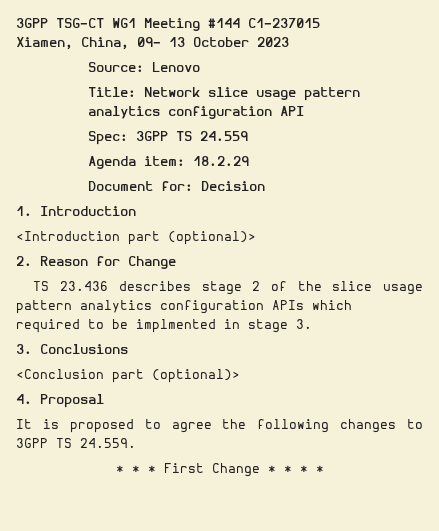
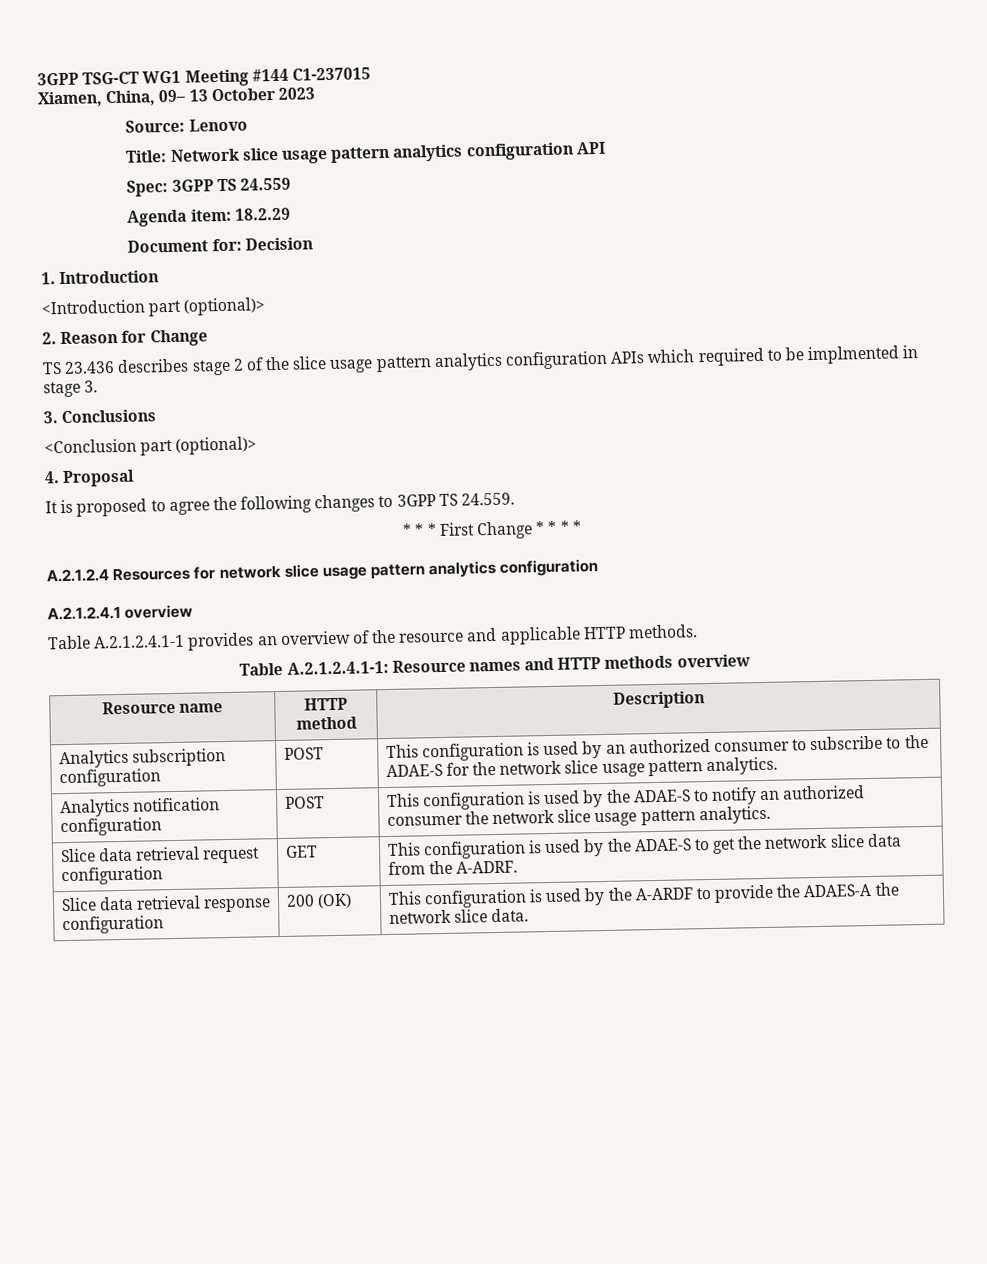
(324, 469) none -> [46,559,599,583] [47,604,194,621] [48,624,699,651] [239,654,751,676] [101,700,224,715] [304,697,348,711] [295,716,357,730] [612,691,705,709] [58,748,226,769] [58,768,161,788] [283,747,324,760] [385,734,929,762] [385,756,778,778] [59,797,220,818] [59,817,162,837] [284,796,325,809] [386,785,866,811] [386,805,771,827] [59,846,261,864] [60,866,163,886] [284,845,318,858] [386,833,902,860] [387,860,518,876] [60,895,272,913] [61,915,164,935] [285,893,352,909] [387,882,899,909] [388,908,529,925] // A.2.1.2.4 Resources for network slice usage pattern analytics configuration // A.2.1.2.4.1 overview // Table A.2.1.2.4.1-1 provides an overview of the resource and applicable HTTP methods. // Table A.2.1.2.4.1-1: Resource names and HTTP methods overview // Resource name | HTTP method | Description // Analytics subscription configuration | POST | This configuration is used by an authorized consumer to subscribe to the ADAE-S for the network slice usage pattern analytics. // Analytics notification configuration | POST | This configuration is used by the ADAE-S to notify an authorized consumer the network slice usage pattern analytics. // Slice data retrieval request configuration | GET | This configuration is used by the ADAE-S to get the network slice data from the A-ADRF. // Slice data retrieval response configuration | 200 (OK) | This configuration is used by the A-ARDF to provide the ADAES-A the network slice data.

